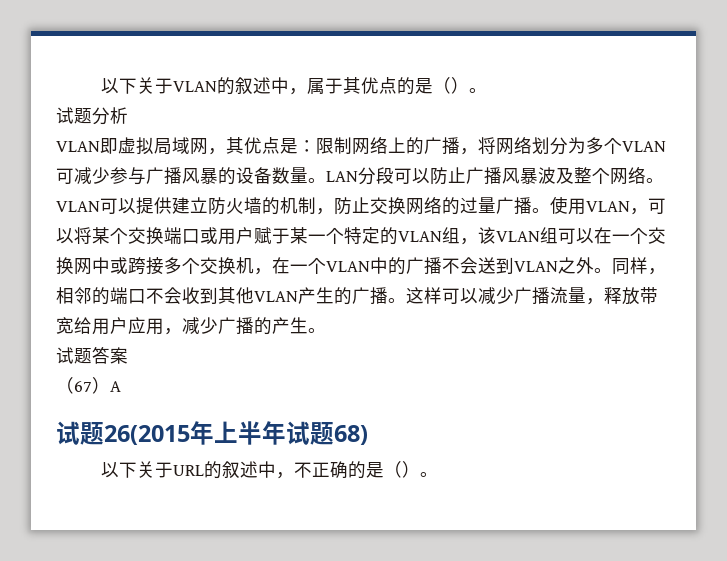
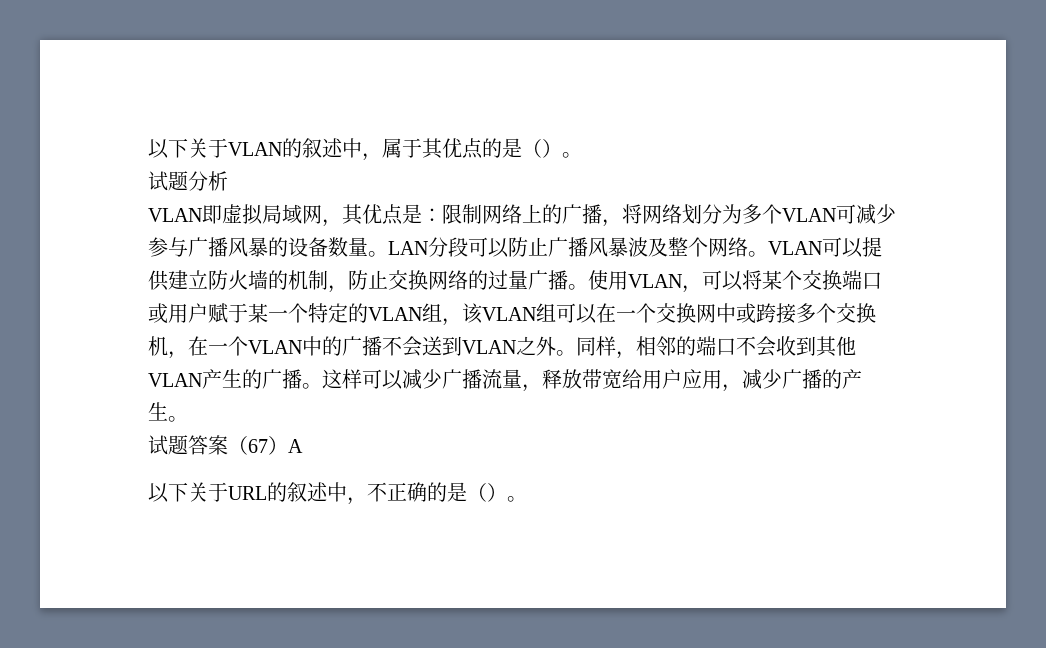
(128, 355) // -> (228, 445) none
[56,421,368,445] // 试题26(2015年上半年试题68) -> (303, 446) none

